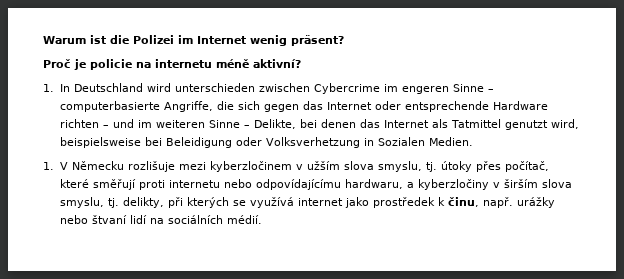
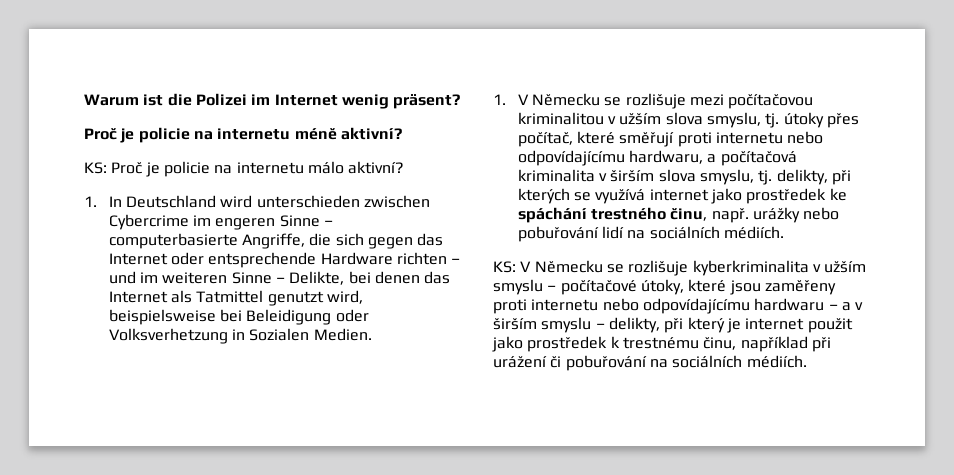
(301, 63) none -> [84,161,405,177] // KS: Proč je policie na internetu málo aktivní?
(124, 165) none -> [604,97,622,106] se
[209,161,292,172] kyberzločinem -> [728,94,814,109] [517,112,604,125] počítačovou kriminalitou
[417,179,489,190] kyberzločiny -> [720,151,797,166] [517,169,595,182] počítačová kriminalita
[437,197,445,206] k -> [829,188,847,201] [517,207,667,223] ke spáchání trestného
[91,215,127,224] štvaní -> [517,226,599,242] pobuřování
[226,215,262,224] médií. -> [723,226,784,239] [493,260,867,276] [493,279,836,295] [493,298,864,314] [493,317,853,333] [492,336,831,352] [493,355,807,371] médiích. // KS: V Německu se rozlišuje kyberkriminalita v užším smyslu – počítačové útoky, které jsou zaměřeny proti internetu nebo odpovídajícímu hardwaru – a v širším smyslu – delikty, při který je internet použit jako prostředek k trestnému činu, například při urážení či pobuřování na sociálních médiích.

